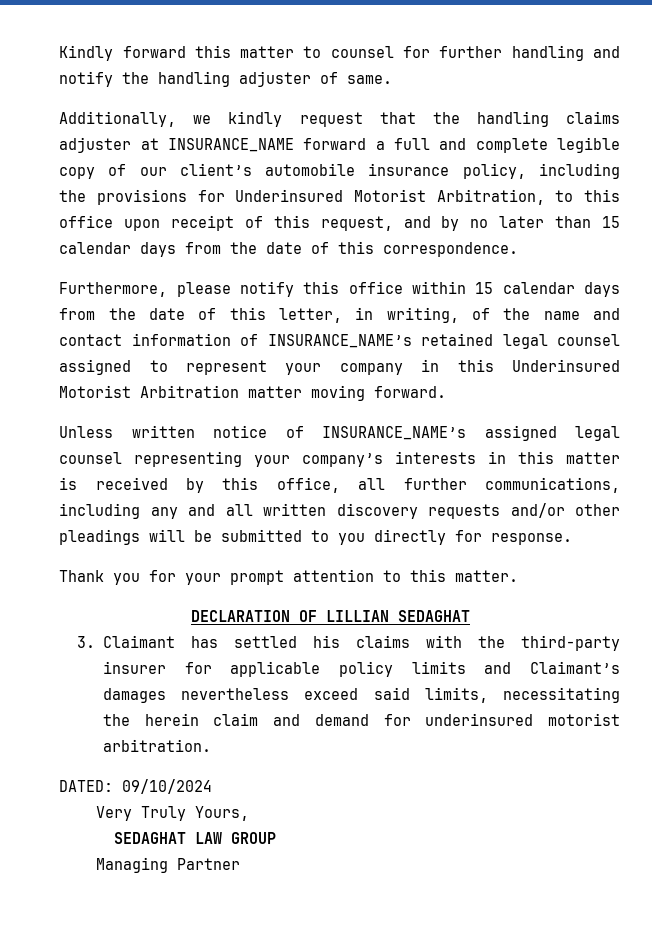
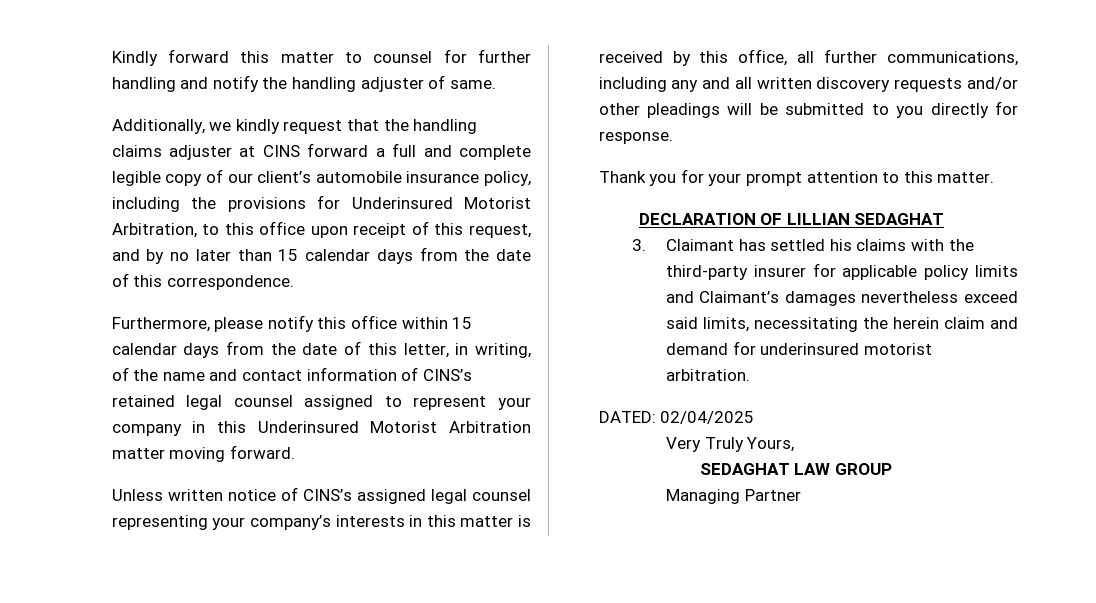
[167,138,294,152] INSURANCE_NAME -> [262,145,300,157] CINS
[267,334,412,348] INSURANCE_NAME’s -> [422,369,472,381] CINS’s
[322,426,467,440] INSURANCE_NAME’s -> [302,489,352,501] CINS’s
[122,779,213,794] 09/10/2024 -> [660,411,755,424] 02/04/2025

